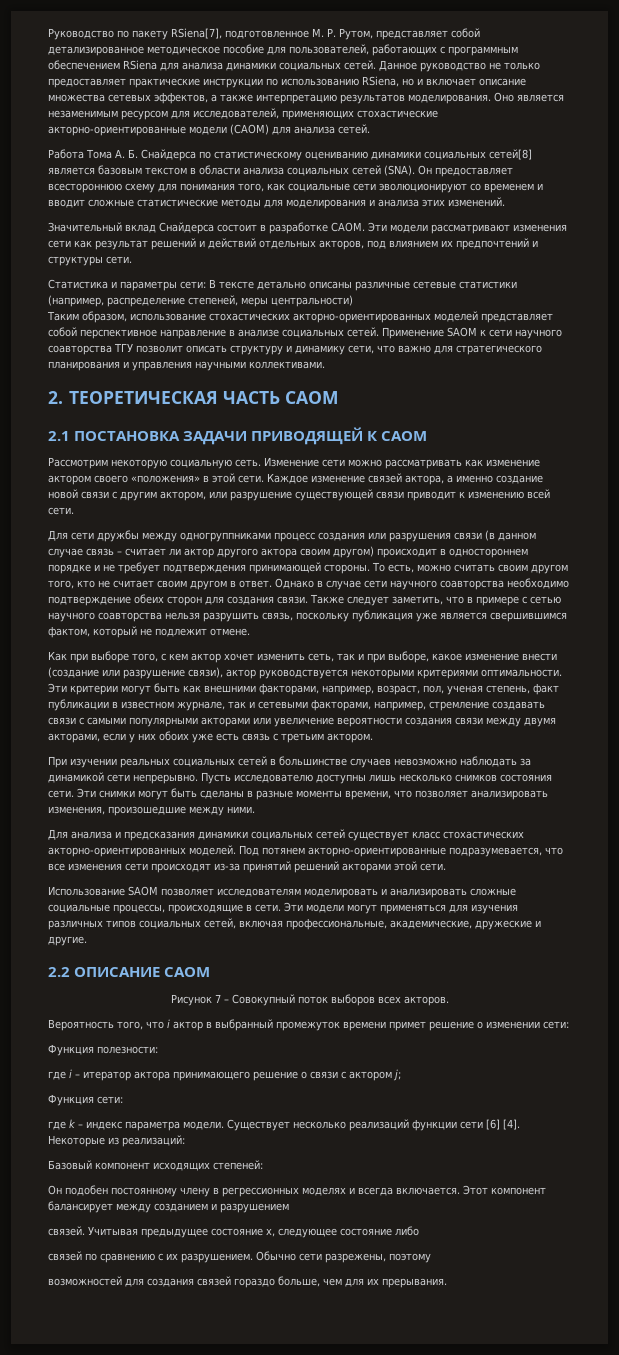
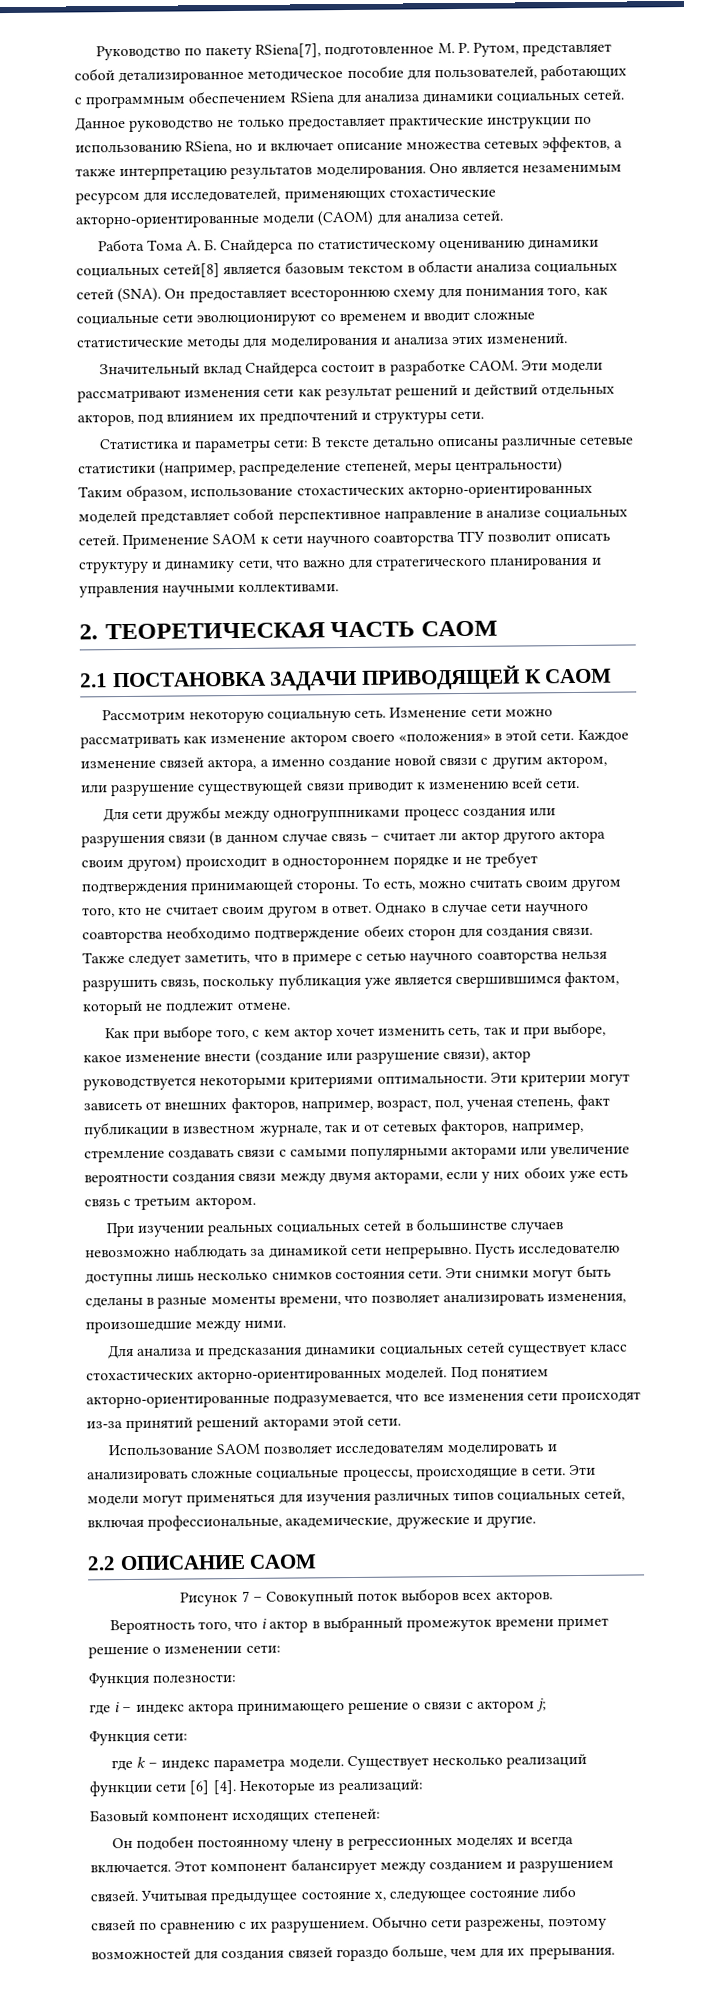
[154,683,319,695] быть как внешними факторами, -> [83,1097,298,1114] зависеть от внешних факторов,
[258,699,371,711] сетевыми факторами, -> [364,1119,509,1136] от сетевых факторов,
[262,847,305,855] потянем -> [480,1368,549,1377] понятием
[83,1071,131,1081] итератор -> [135,1704,185,1715] индекс

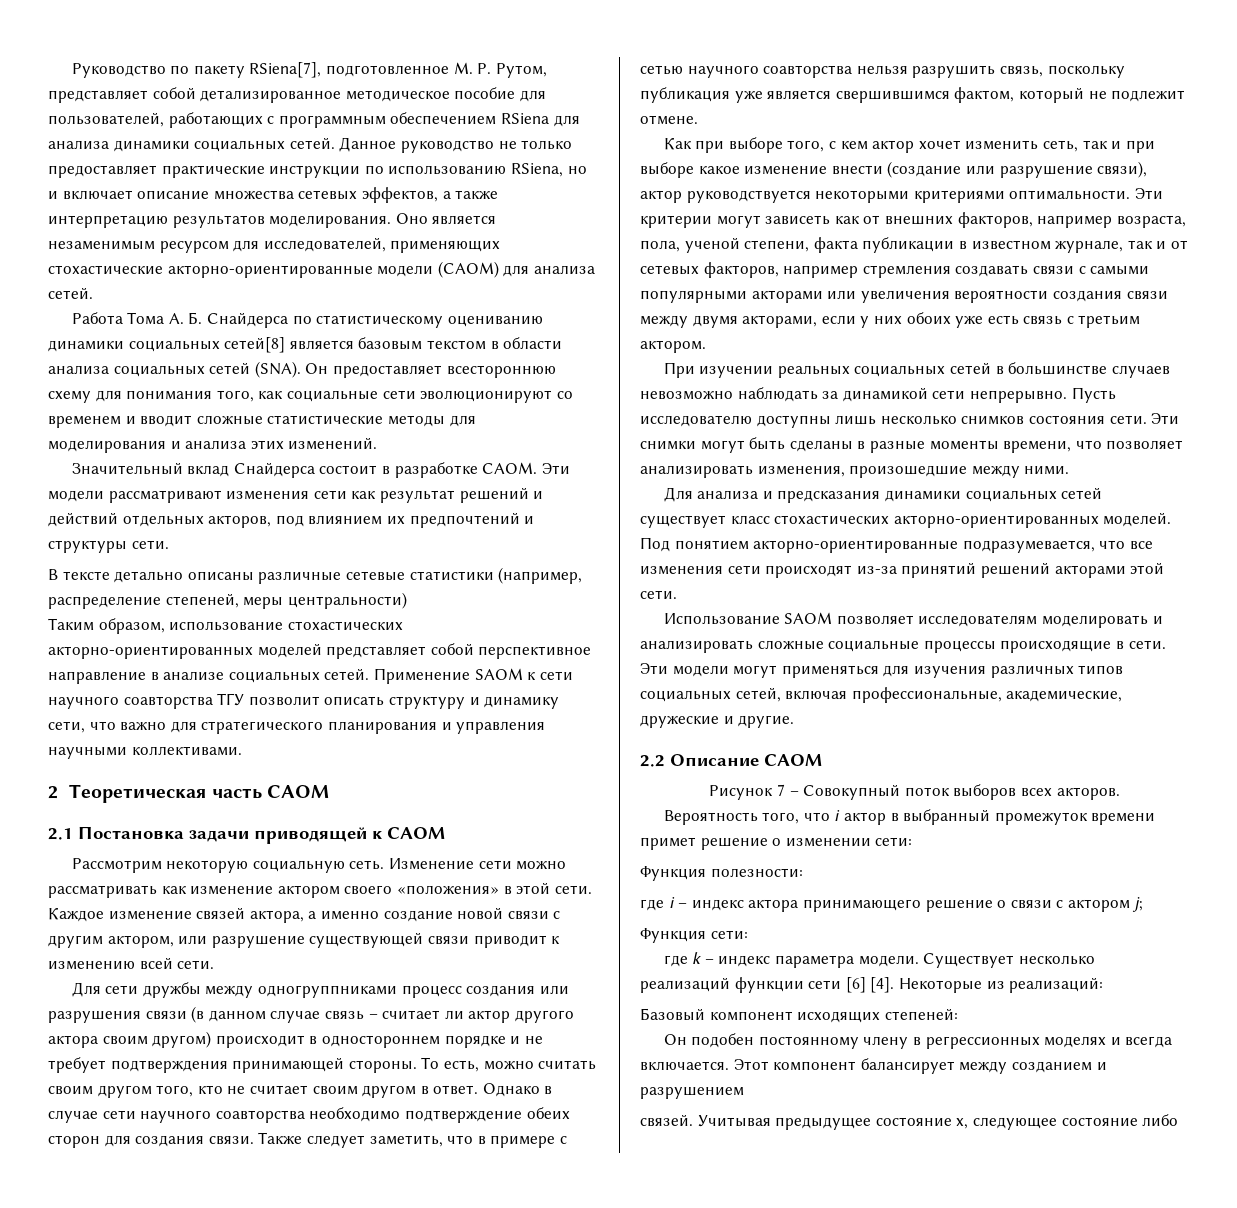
[98,438,310,453] Статистика и параметры сети: -> (169, 544) none
[79,621,416,640] 2. ТЕОРЕТИЧЕСКАЯ ЧАСТЬ -> [48,784,262,803] 2 Теоретическая часть
[112,665,542,691] ПОСТАНОВКА ЗАДАЧИ ПРИВОДЯЩЕЙ К -> [78,826,382,844] Постановка задачи приводящей к
[553,1021,607,1039] выборе, -> [640,162,694,178] выборе
(142, 1106) none -> [834,216,860,224] как
[300,1094,610,1113] например, возраст, пол, ученая степень, факт -> [1037,215,1186,228] [640,237,858,253] например возраста, пола, ученой степени, факта
[511,1121,584,1135] [84,1149,165,1163] например, стремление -> [783,265,951,278] например стремления
[550,1146,631,1159] увеличение -> [860,290,950,303] увеличения
[342,1468,413,1482] процессы, -> [923,640,996,653] процессы
[119,1554,245,1571] ОПИСАНИЕ -> [670,754,759,766] Описание
[91,1915,607,1934] [91,1944,615,1962] // связей по сравнению с их разрушением. Обычно сети разрежены, поэтому // возможностей для создания связей гораздо больше, чем для их прерывания. -> (1179, 1120) none

